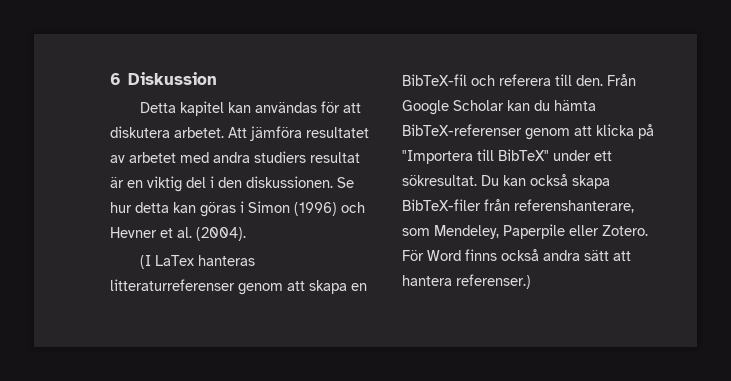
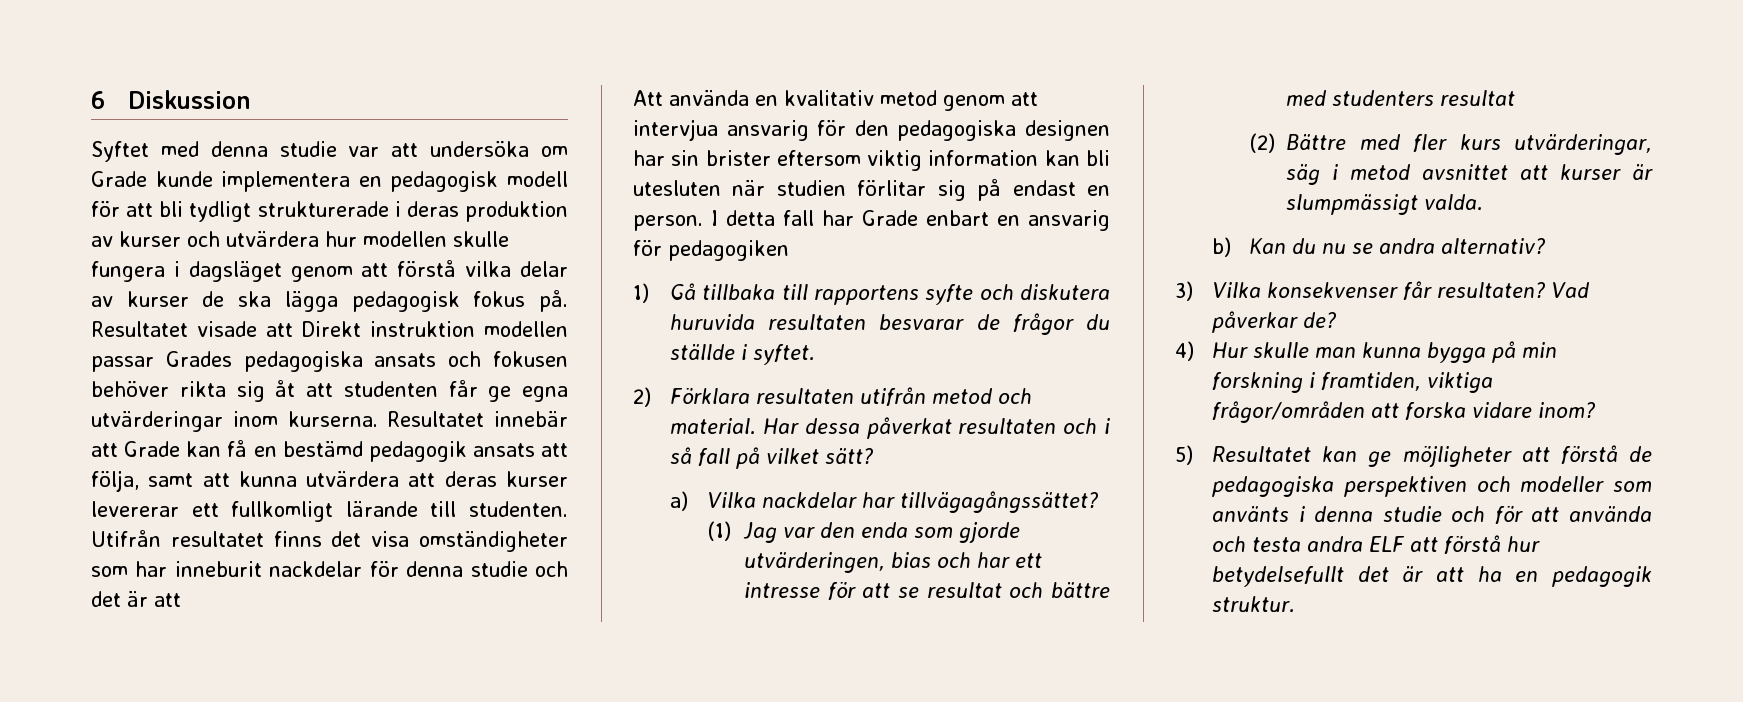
[139,101,361,116] [110,126,369,141] [110,151,360,163] [110,176,354,192] [110,201,365,217] [110,227,246,241] [139,255,255,269] [110,279,367,295] [402,74,636,86] [402,100,596,115] [402,124,654,140] [402,149,612,164] [402,174,610,189] [402,199,634,213] [402,224,648,239] [402,249,631,261] [402,274,531,289] Detta kapitel kan användas för att diskutera arbetet. Att jämföra resultatet av arbetet med andra studiers resultat är en viktig del i den diskussionen. Se hur detta kan göras i Simon (1996) och Hevner et al. (2004). // (I LaTex hanteras litteraturreferenser genom att skapa en BibTeX-fil och referera till den. Från Google Scholar kan du hämta BibTeX-referenser genom att klicka på "Importera till BibTeX" under ett sökresultat. Du kan också skapa BibTeX-filer från referenshanterare, som Mendeley, Paperpile eller Zotero. För Word finns också andra sätt att hantera referenser.) -> [91,140,568,162] [91,171,568,192] [91,200,568,222] [91,231,509,247] [91,260,568,282] [91,290,568,312] [91,321,568,337] [91,351,568,372] [91,380,568,402] [91,411,568,432] [91,440,568,462] [91,470,568,492] [91,501,568,522] [91,530,568,552] [91,560,568,577] [91,591,181,607] [633,90,1038,111] [633,119,1110,141] [633,150,1110,171] [633,179,1110,201] [633,210,1110,231] [633,239,789,261] [633,283,1110,305] [670,313,1110,335] [670,343,816,365] [633,387,1033,407] [670,417,1110,439] [670,447,875,469] [670,491,1100,513] [707,521,1021,543] [744,551,1043,573] [744,581,1110,600] [1286,90,1516,106] [1249,133,1652,155] [1286,163,1653,185] [1286,193,1484,215] [1212,237,1547,257] [1175,281,1590,301] [1212,311,1338,333] [1175,341,1558,363] [1212,372,1494,393] [1212,401,1597,423] [1175,445,1652,467] [1212,476,1652,497] [1212,505,1652,524] [1212,535,1541,554] [1212,565,1652,587] [1212,596,1296,613] Syftet med denna studie var att undersöka om Grade kunde implementera en pedagogisk modell för att bli tydligt strukturerade i deras produktion av kurser och utvärdera hur modellen skulle fungera i dagsläget genom att förstå vilka delar av kurser de ska lägga pedagogisk fokus på. Resultatet visade att Direkt instruktion modellen passar Grades pedagogiska ansats och fokusen behöver rikta sig åt att studenten får ge egna utvärderingar inom kurserna. Resultatet innebär att Grade kan få en bestämd pedagogik ansats att följa, samt att kunna utvärdera att deras kurser levererar ett fullkomligt lärande till studenten. Utifrån resultatet finns det visa omständigheter som har inneburit nackdelar för denna studie och det är att // Att använda en kvalitativ metod genom att intervjua ansvarig för den pedagogiska designen har sin brister eftersom viktig information kan bli utesluten när studien förlitar sig på endast en person. I detta fall har Grade enbart en ansvarig för pedagogiken // 1) Gå tillbaka till rapportens syfte och diskutera huruvida resultaten besvarar de frågor du ställde i syftet. // 2) Förklara resultaten utifrån metod och material. Har dessa påverkat resultaten och i så fall på vilket sätt? // a) Vilka nackdelar har tillvägagångssättet? // (1) Jag var den enda som gjorde utvärderingen, bias och har ett intresse för att se resultat och bättre med studenters resultat // (2) Bättre med fler kurs utvärderingar, säg i metod avsnittet att kurser är slumpmässigt valda. // b) Kan du nu se andra alternativ? // 3) Vilka konsekvenser får resultaten? Vad påverkar de? // 4) Hur skulle man kunna bygga på min forskning i framtiden, viktiga frågor/områden att forska vidare inom? // 5) Resultatet kan ge möjligheter att förstå de pedagogiska perspektiven och modeller som använts i denna studie och för att använda och testa andra ELF att förstå hur betydelsefullt det är att ha en pedagogik struktur.

